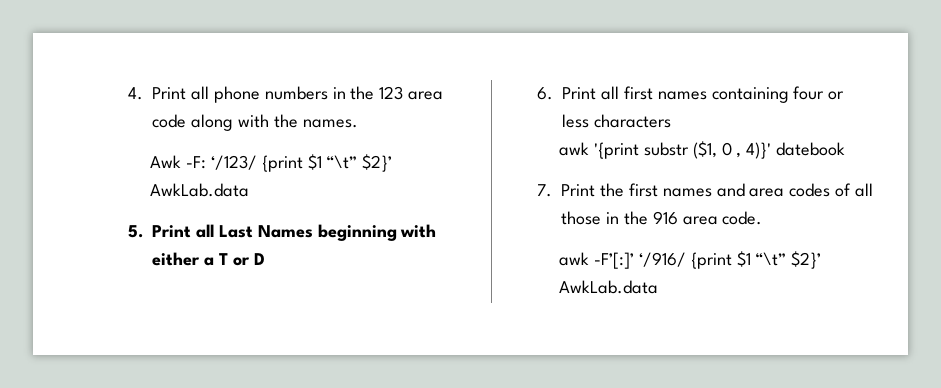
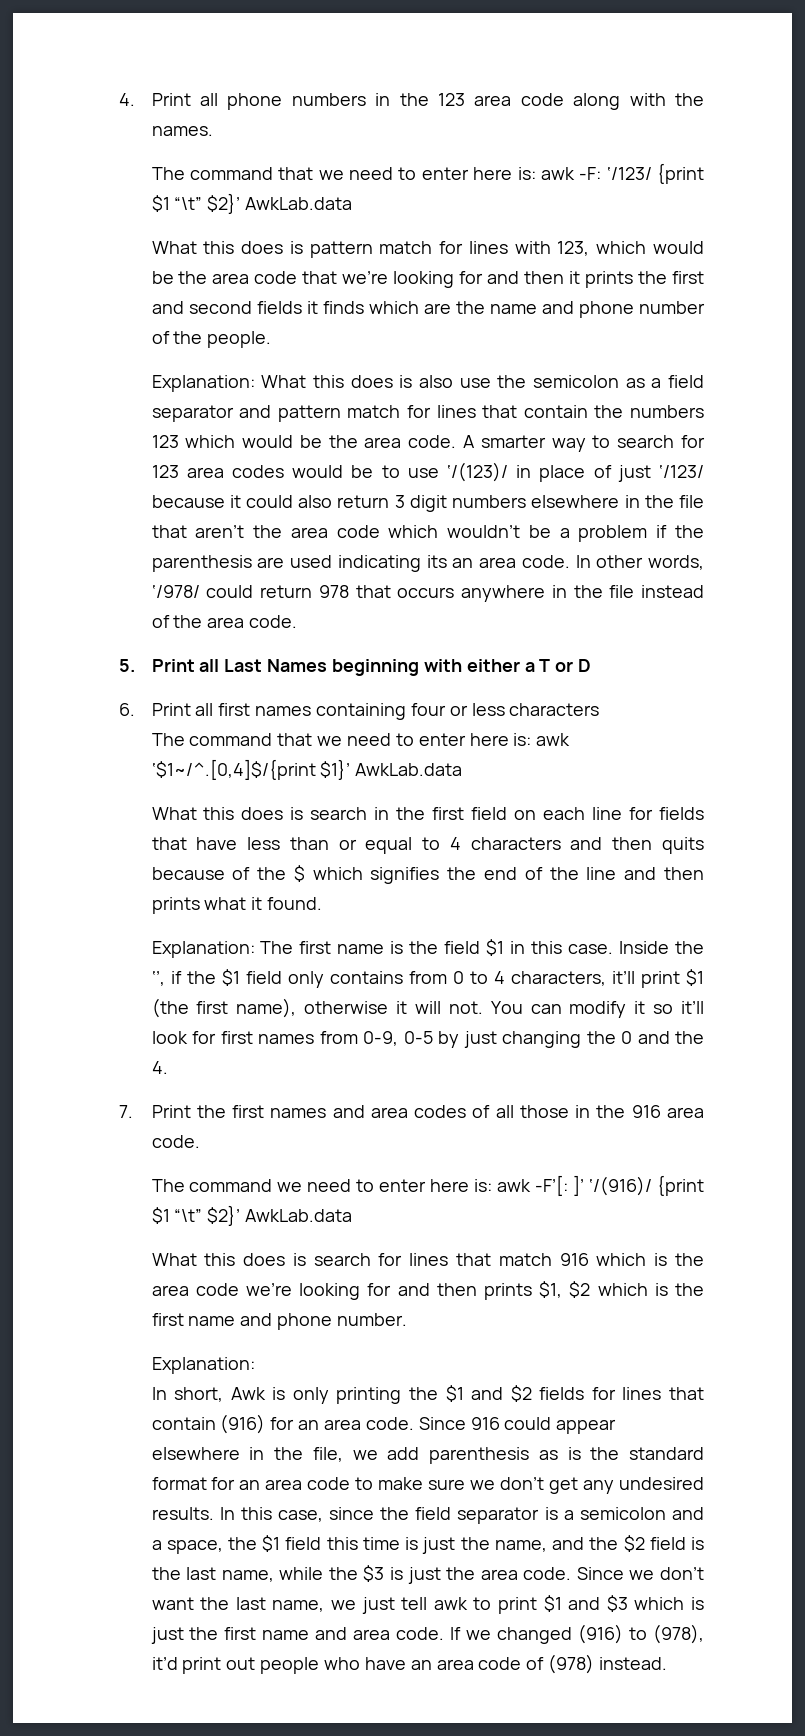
[150,155,182,168] Awk -> [151,167,575,180] The command that we need to enter here is: awk
(250, 190) none -> [151,241,704,258] [151,271,705,288] [151,301,706,318] [151,331,272,348] [151,375,705,392] [151,405,705,422] [151,435,705,452] [151,462,705,482] [151,495,704,512] [151,525,704,542] [151,555,704,572] [151,585,704,602] [151,615,298,628] // What this does is pattern match for lines with 123, which would be the area code that we’re looking for and then it prints the first and second fields it finds which are the name and phone number of the people. // Explanation: What this does is also use the semicolon as a field separator and pattern match for lines that contain the numbers 123 which would be the area code. A smarter way to search for 123 area codes would be to use ‘/(123)/ in place of just ‘/123/ because it could also return 3 digit numbers elsewhere in the file that aren’t the area code which wouldn’t be a problem if the parenthesis are used indicating its an area code. In other words, ‘/978/ could return 978 that occurs anywhere in the file instead of the area code.
[559,141,846,159] awk '{print substr ($1, 0 , 4)}' datebook -> [151,733,571,746] [151,759,463,780] [151,807,705,820] [151,837,704,854] [151,865,704,884] [151,897,323,914] [151,939,705,958] [151,969,705,988] [151,998,704,1018] [151,1031,705,1048] [151,1061,168,1074] The command that we need to enter here is: awk ‘$1~/^.[0,4]$/{print $1}’ AwkLab.data // What this does is search in the first field on each line for fields that have less than or equal to 4 characters and then quits because of the $ which signifies the end of the line and then prints what it found. // Explanation: The first name is the field $1 in this case. Inside the ‘’, if the $1 field only contains from 0 to 4 characters, it’ll print $1 (the first name), otherwise it will not. You can modify it so it’ll look for first names from 0-9, 0-5 by just changing the 0 and the 4.
[559,251,822,269] [559,280,659,294] awk -F’[:]’ ‘/916/ {print $1 “\t” $2}’ AwkLab.data -> [151,1175,705,1196] [151,1205,353,1226] [151,1253,704,1266] [151,1281,705,1300] [151,1313,407,1330] [151,1357,255,1374] [151,1385,705,1404] [151,1414,617,1434] [151,1447,704,1464] [151,1477,705,1494] [151,1507,704,1524] [151,1535,705,1554] [151,1565,704,1584] [151,1595,705,1614] [150,1624,705,1644] [151,1654,667,1674] The command we need to enter here is: awk -F’[: ]’ ‘/(916)/ {print $1 “\t” $2}’ AwkLab.data // What this does is search for lines that match 916 which is the area code we’re looking for and then prints $1, $2 which is the first name and phone number. // Explanation: // In short, Awk is only printing the $1 and $2 fields for lines that contain (916) for an area code. Since 916 could appear elsewhere in the file, we add parenthesis as is the standard format for an area code to make sure we don’t get any undesired results. In this case, since the field separator is a semicolon and a space, the $1 field this time is just the name, and the $2 field is the last name, while the $3 is just the area code. Since we don’t want the last name, we just tell awk to print $1 and $3 which is just the first name and area code. If we changed (916) to (978), it’d print out people who have an area code of (978) instead.

